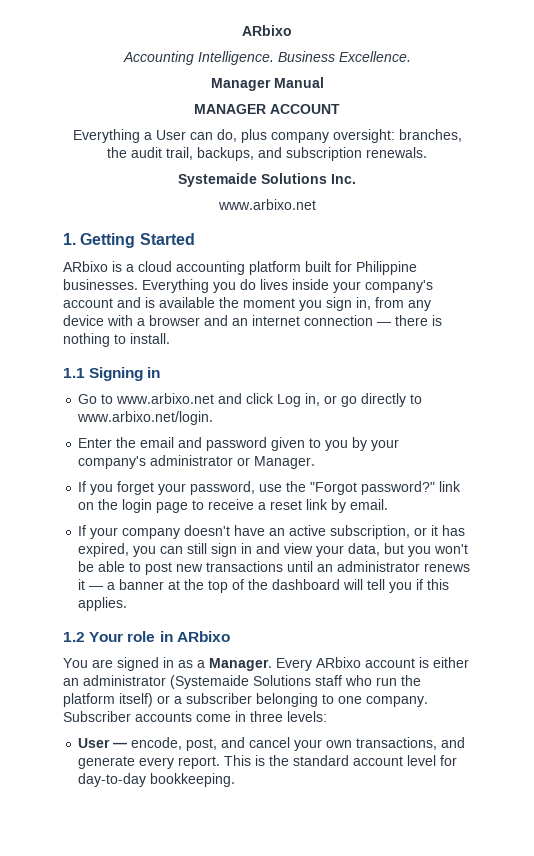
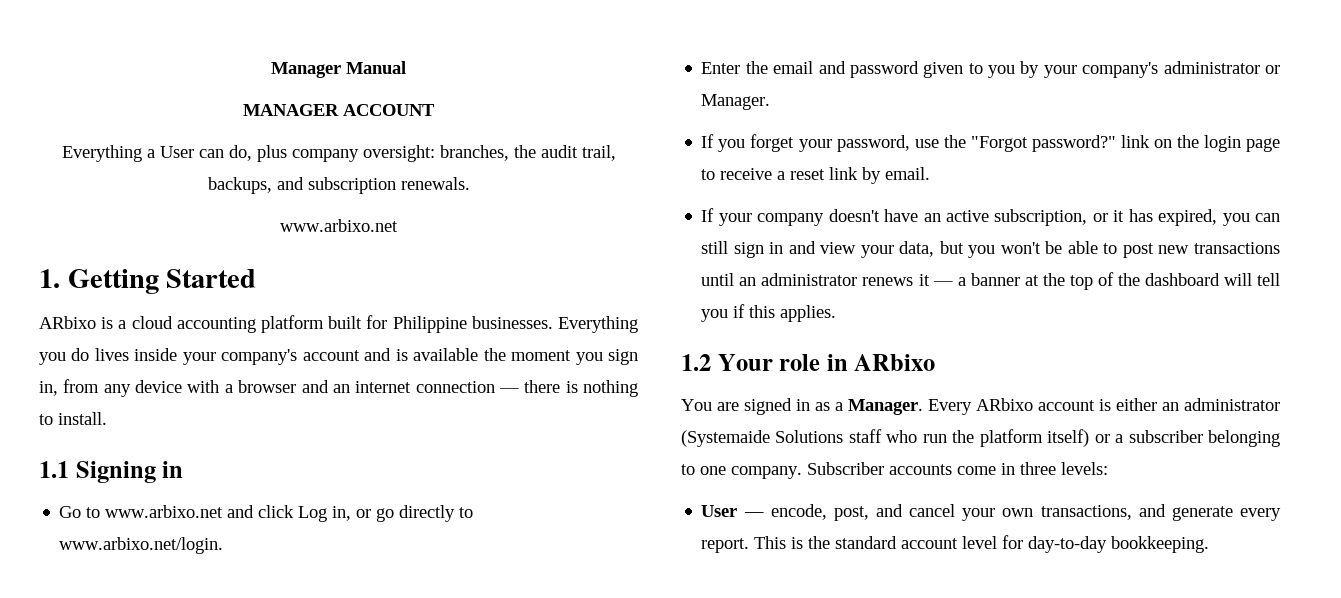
[242,25,292,36] [122,51,411,65] ARbixo // Accounting Intelligence. Business Excellence. // -> (271, 70) none
[178,173,356,187] // Systemaide Solutions Inc. -> (470, 183) none

